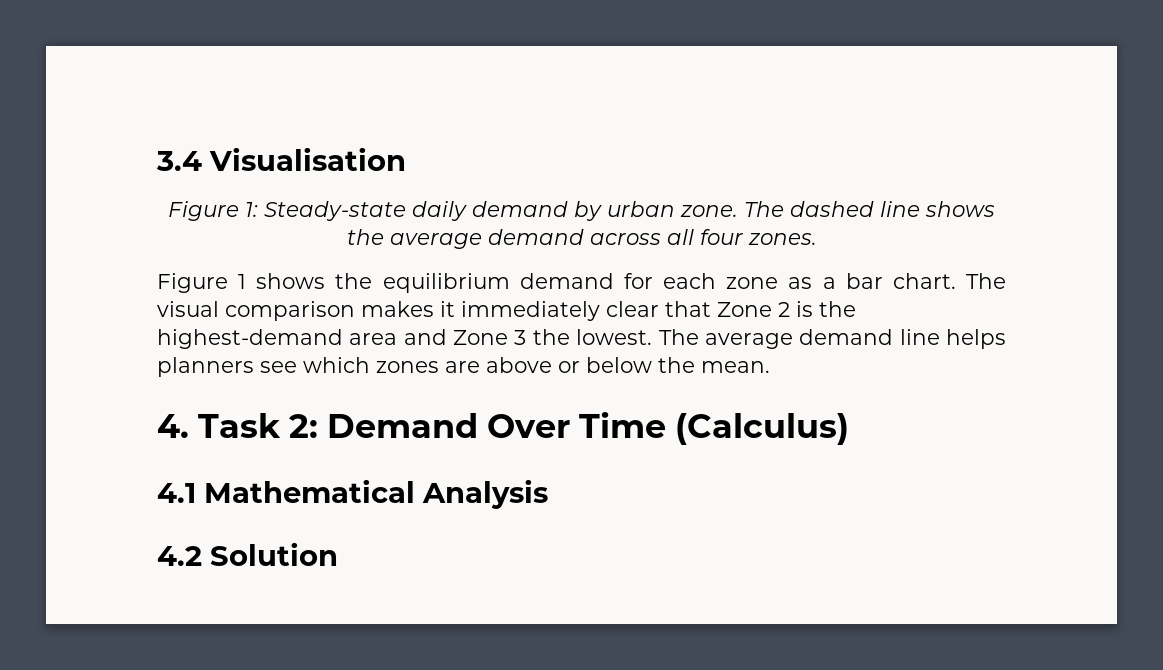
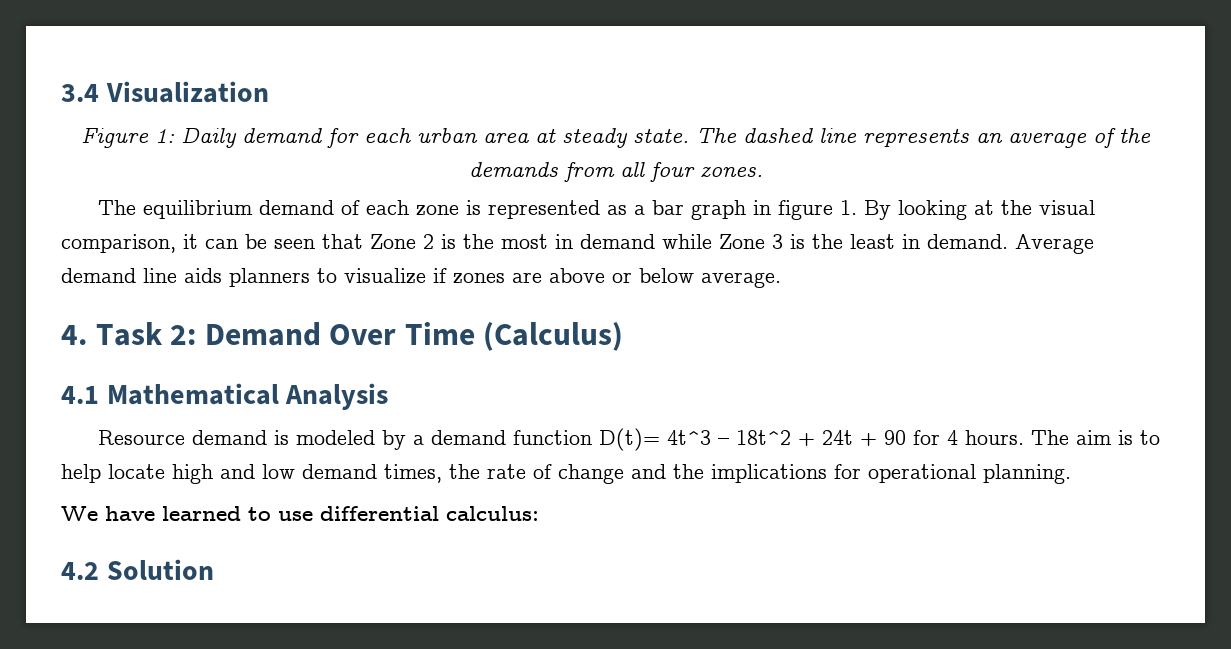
[209,147,406,171] Visualisation -> [105,81,269,103] Visualization
[264,201,995,221] [346,229,661,249] Steady-state daily demand by urban zone. The dashed line shows the average demand across -> [181,127,1151,148] [468,162,615,182] Daily demand for each urban area at steady state. The dashed line represents an average of the demands from
[157,273,373,293] Figure 1 shows the -> [97,200,136,215] The
[623,273,653,289] for -> [340,200,360,215] of
(779, 283) none -> [465,200,600,219] is represented
[892,273,1007,289] [157,301,659,321] chart. The visual comparison makes it immediately clear -> [690,200,1095,220] [61,234,315,253] graph in figure 1. By looking at the visual comparison, it can be seen
[157,329,1007,349] [157,357,370,377] highest-demand area and Zone 3 the lowest. The average demand line helps planners see which -> [501,234,1094,254] [61,268,447,287] most in demand while Zone 3 is the least in demand. Average demand line aids planners to visualize if
[658,357,770,373] the mean. -> [701,272,781,288] average.
(548, 494) none -> [97,428,1160,451] [61,464,1071,484] [61,506,539,521] // Resource demand is modeled by a demand function D(t)= 4t^3 – 18t^2 + 24t + 90 for 4 hours. The aim is to help locate high and low demand times, the rate of change and the implications for operational planning. // We have learned to use differential calculus:

